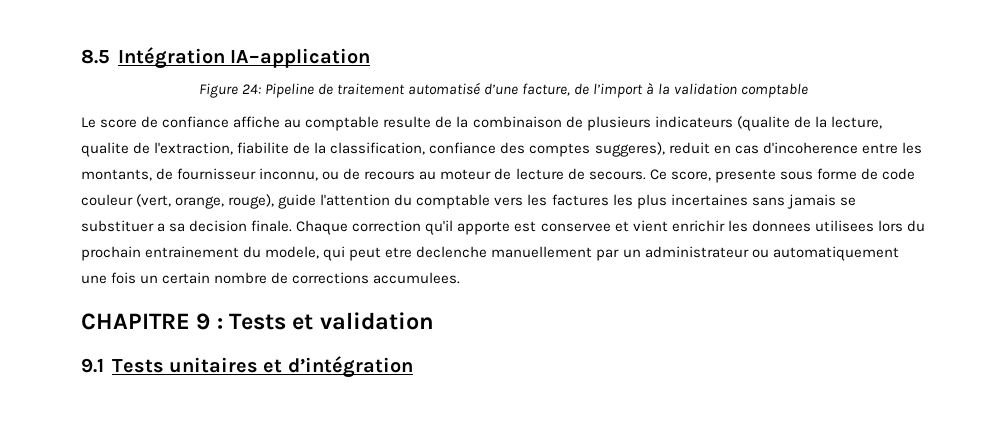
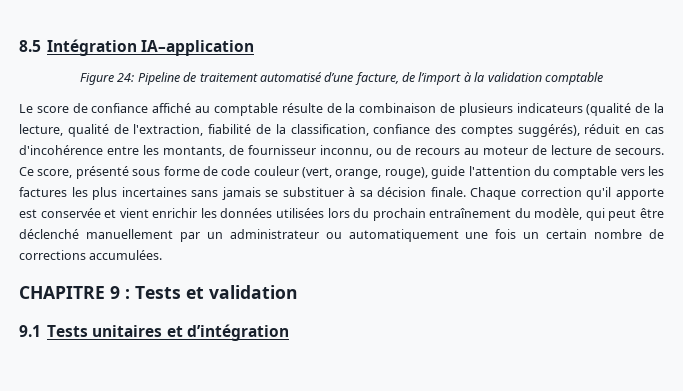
[233,116,281,128] affiche -> [152,103,192,113] affiché
[383,116,432,128] resulte -> [281,103,323,113] résulte
[736,116,790,131] (qualite -> [586,103,632,116] (qualité
[81,142,129,157] qualite -> [67,124,109,137] qualité
[237,142,290,154] fiabilite -> [208,124,252,134] fiabilité
[594,142,710,157] suggeres), reduit -> [517,124,621,137] suggérés), réduit
[762,142,858,154] d'incoherence -> [19,145,103,155] d'incohérence
[714,169,776,183] presente -> [75,166,129,179] présenté
[157,220,248,232] a sa decision -> [348,187,427,197] à sa décision
[540,223,611,232] conservee -> [40,208,101,218] conservée
[751,220,874,232] donnees utilisees -> [220,208,324,218] données utilisées
[145,246,488,261] entrainement du modele, qui peut etre declenche -> [429,208,664,221] [19,229,79,239] entraînement du modèle, qui peut être déclenché
[373,272,461,284] accumulees. -> [89,250,163,260] accumulées.

